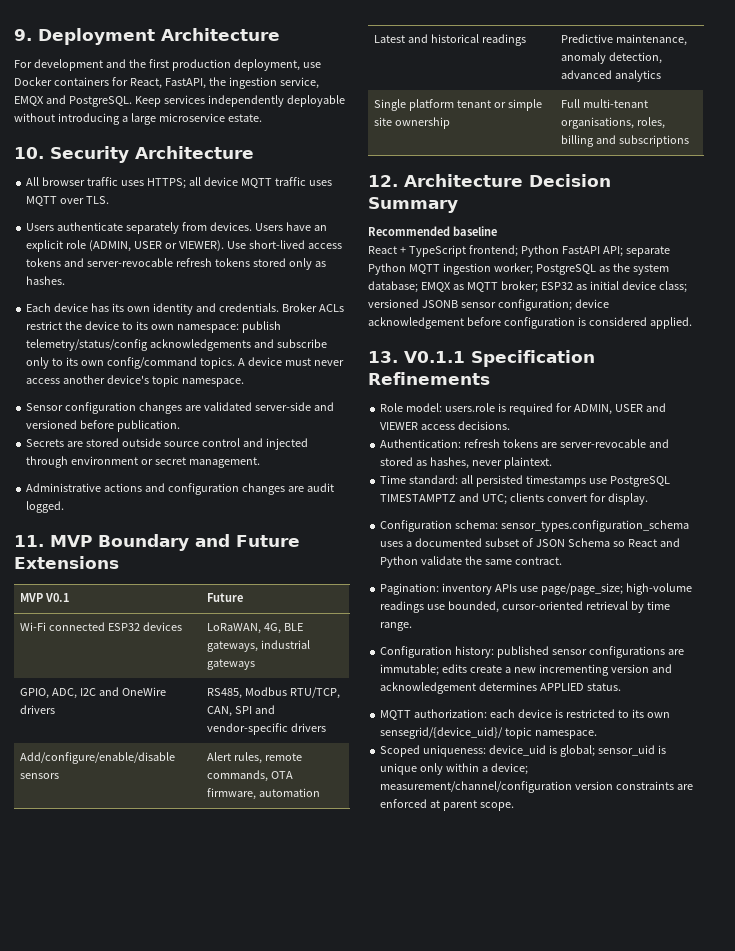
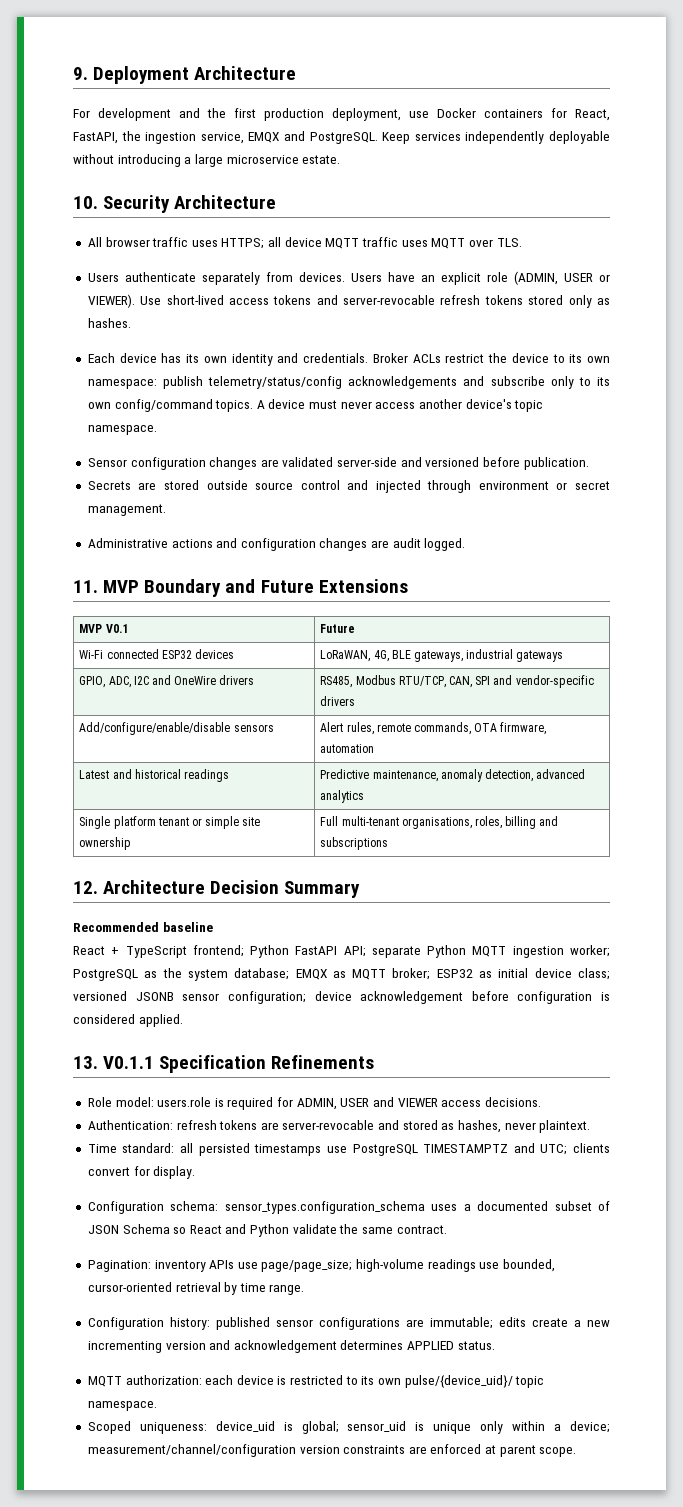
[380,727,504,739] sensegrid/{device_uid}/ -> [404,1375,513,1388] pulse/{device_uid}/

